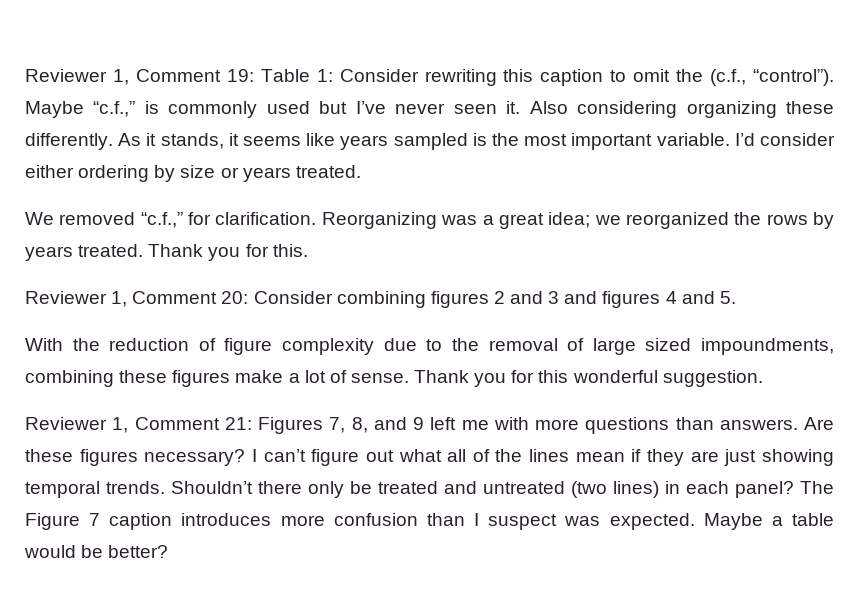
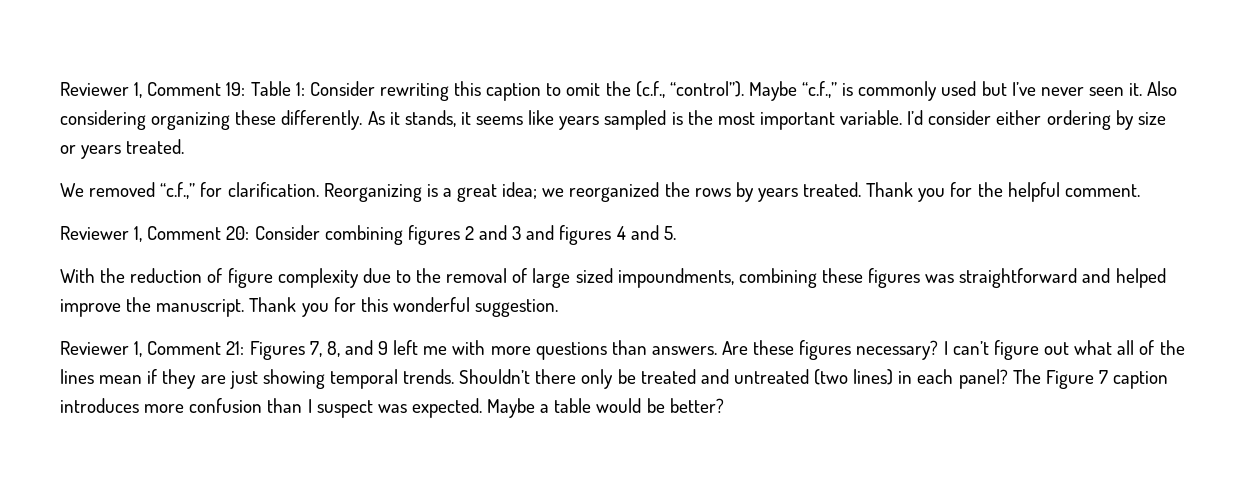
[441,215,478,225] was -> [426,184,438,197] is
[272,244,308,257] this. -> [977,182,1140,202] the helpful comment.
[235,370,409,383] make a lot of sense. -> [925,268,1166,288] [60,297,245,317] was straightforward and helped improve the manuscript.

